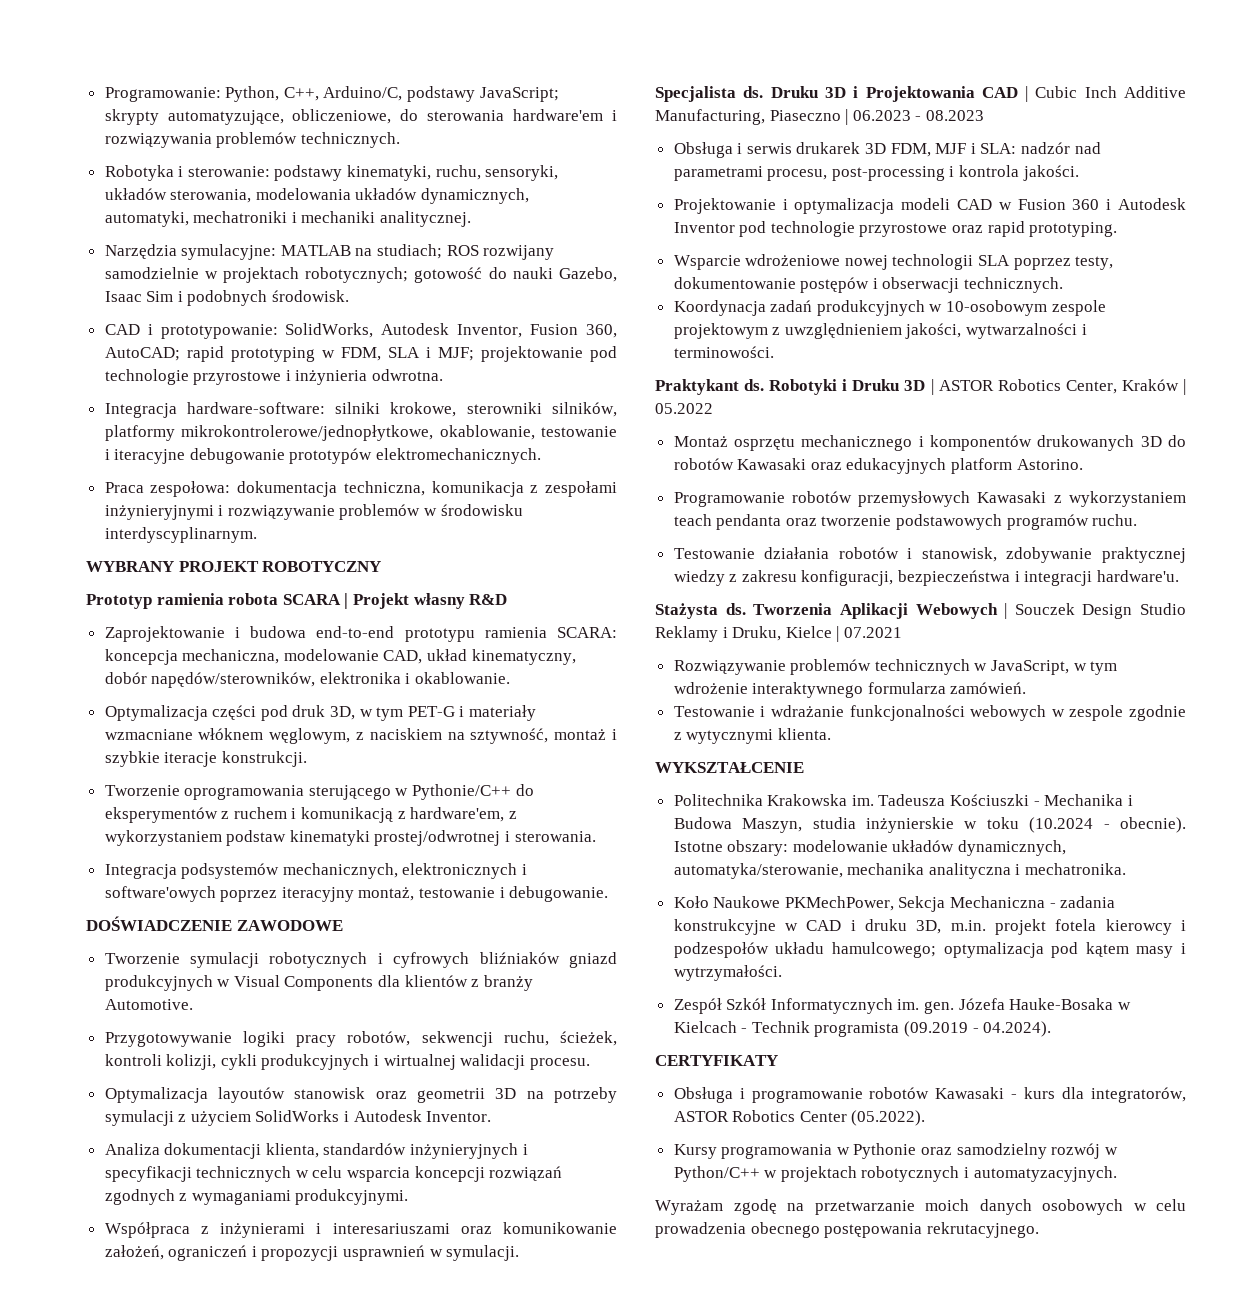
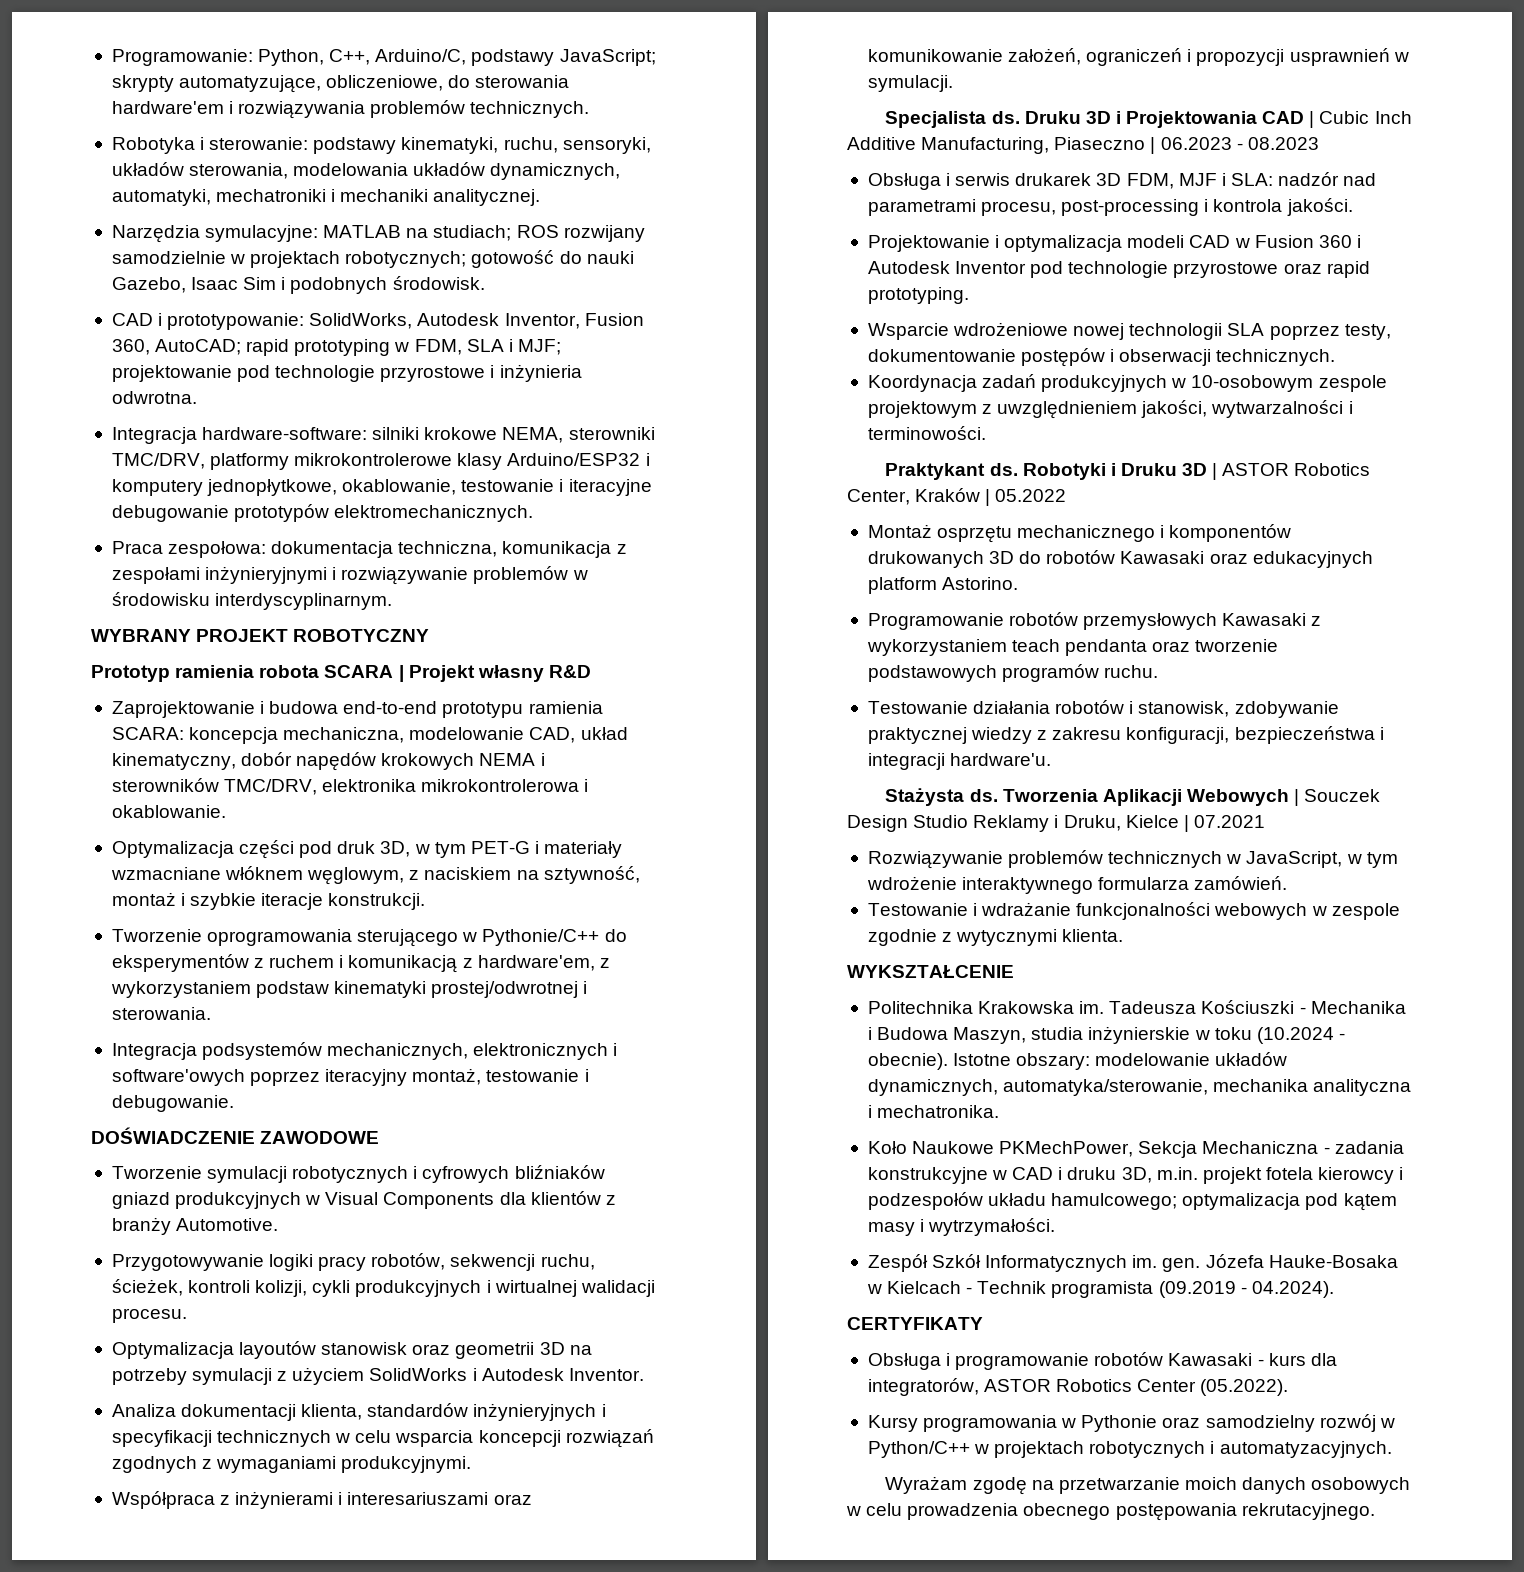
[390,402,617,417] [104,425,434,441] krokowe, sterowniki silników, platformy mikrokontrolerowe/jednopłytkowe, -> [424,427,655,443] [111,453,650,470] [111,479,338,496] krokowe NEMA, sterowniki TMC/DRV, platformy mikrokontrolerowe klasy Arduino/ESP32 i komputery jednopłytkowe,
[151,672,401,688] napędów/sterowników, elektronika -> [296,752,545,771] [111,778,580,795] napędów krokowych NEMA i sterowników TMC/DRV, elektronika mikrokontrolerowa

